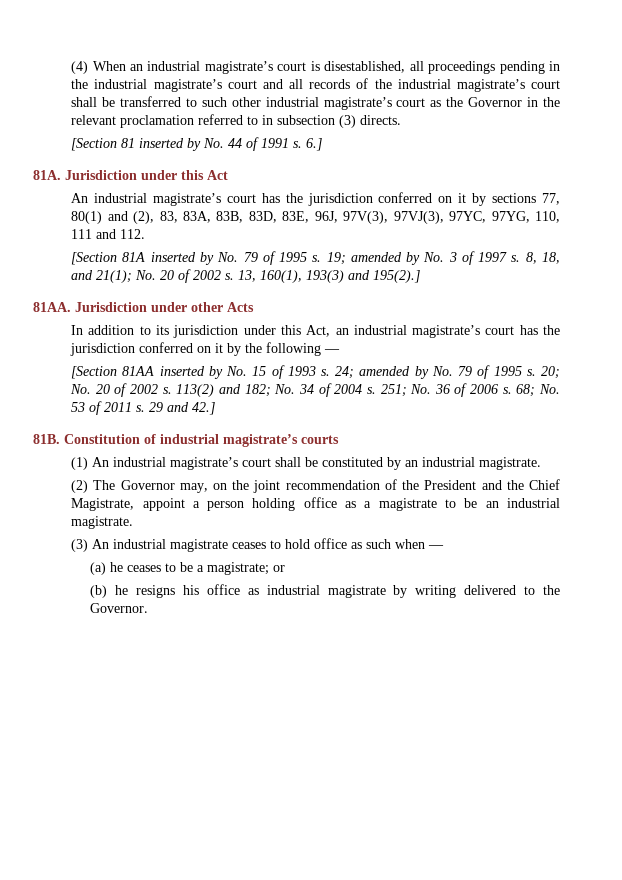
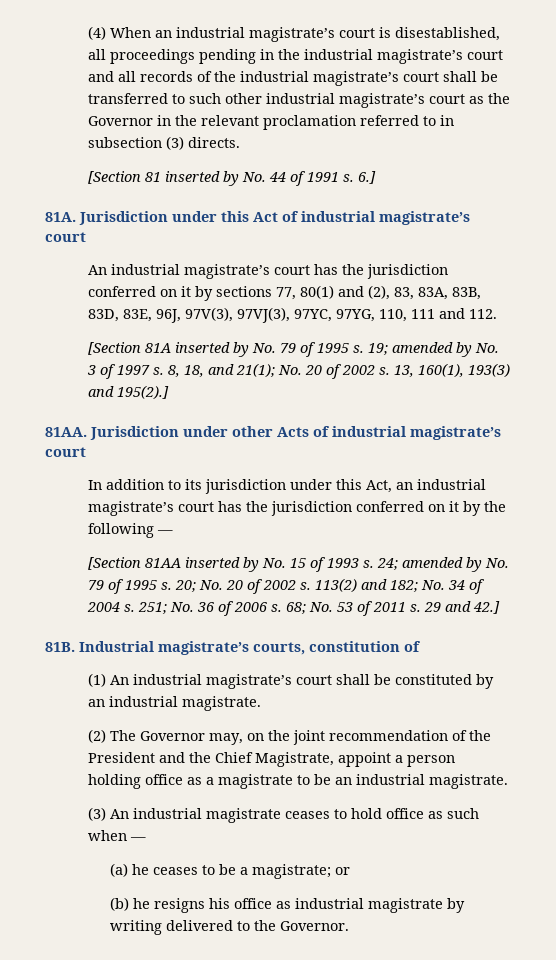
(228, 175) none -> [282,211,470,225] [45,232,86,242] of industrial magistrate’s court
(254, 307) none -> [313,426,501,440] [45,447,86,457] of industrial magistrate’s court
[64,434,339,447] Constitution of industrial magistrate’s courts -> [79,641,420,655] Industrial magistrate’s courts, constitution of

